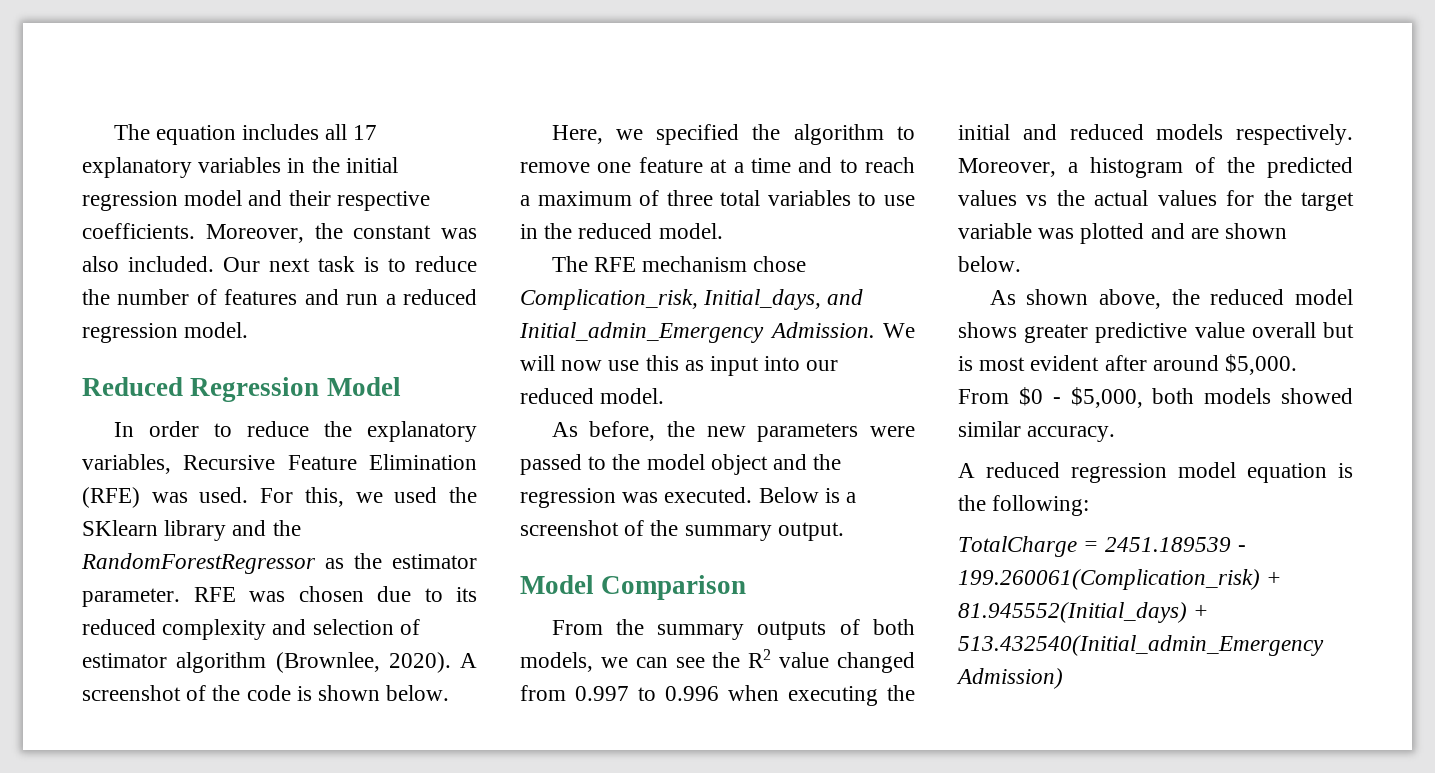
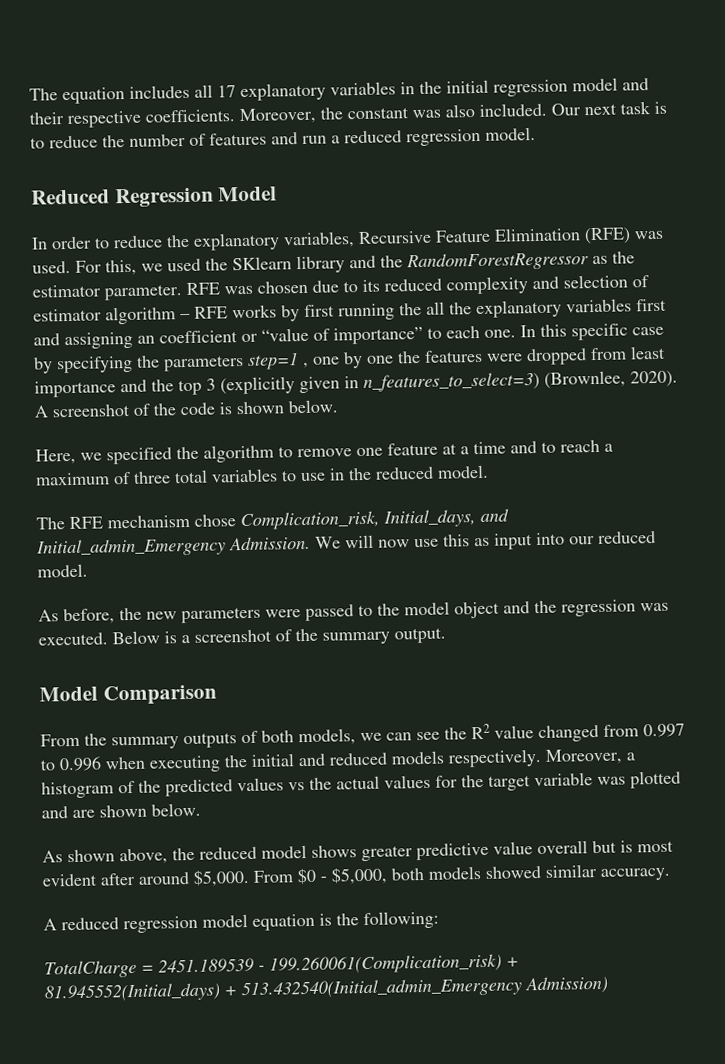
(267, 662) none -> [180,298,667,322] [33,323,664,350] [33,345,666,374] [34,371,540,398] – RFE works by first running the all the explanatory variables first and assigning an coefficient or “value of importance” to each one. In this specific case by specifying the parameters step=1 , one by one the features were dropped from least importance and the top 3 (explicitly given in n_features_to_select=3)

